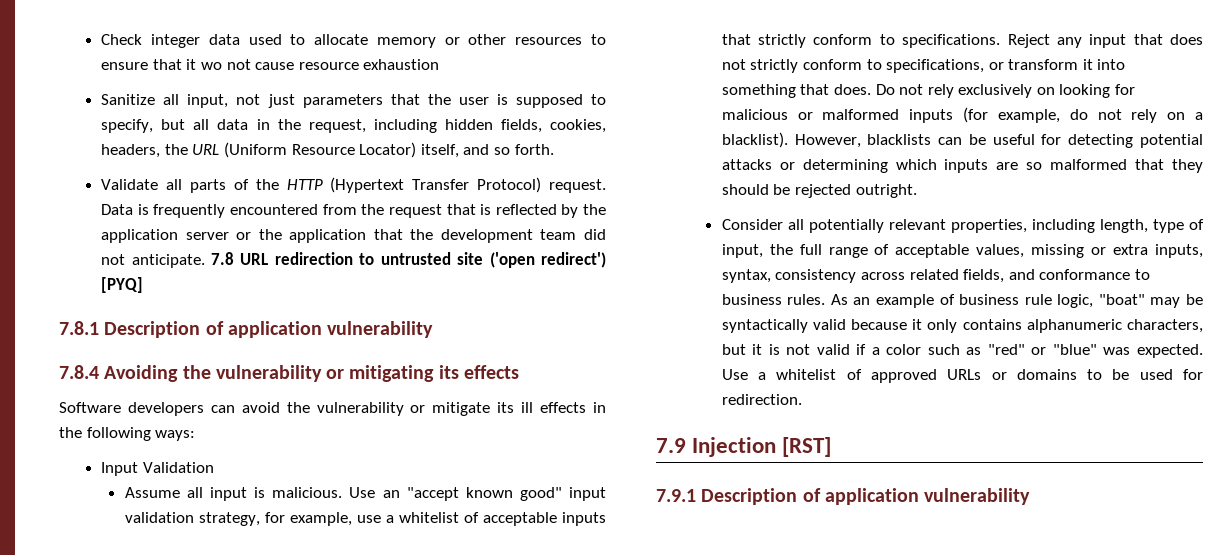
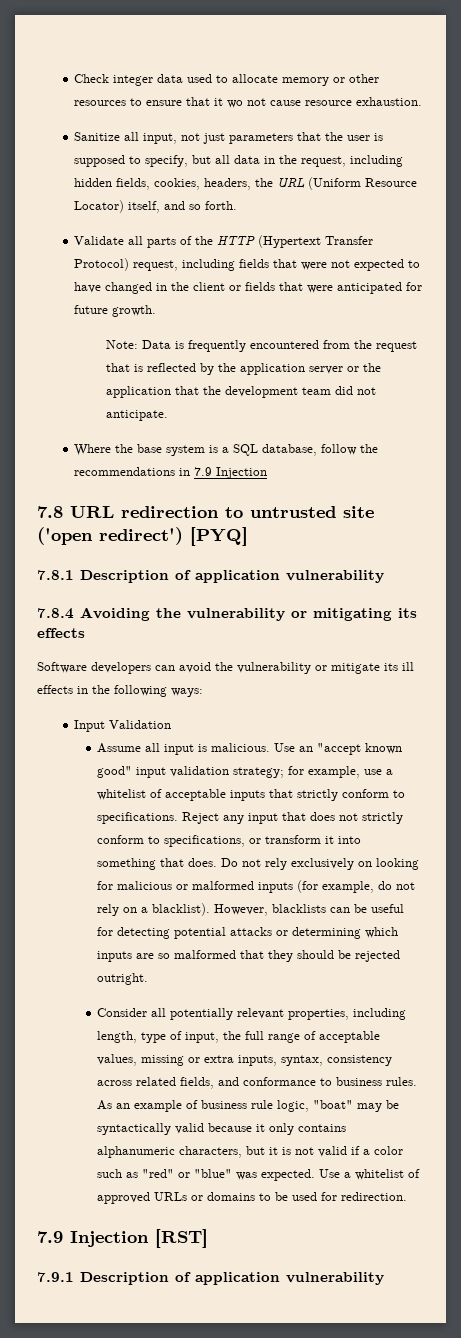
[363,59,440,70] exhaustion -> [356,97,423,106] exhaustion.
[548,179,606,193] request. -> [133,259,421,271] [74,282,423,294] [74,305,157,317] [105,340,138,349] request, including fields that were not expected to have changed in the client or fields that were anticipated for future growth. // Note:
(205, 261) none -> [74,444,379,456] [74,467,268,479] // Where the base system is a SQL database, follow the recommendations in 7.9 Injection //
[198,512,260,526] strategy, -> [233,767,285,778] strategy;

